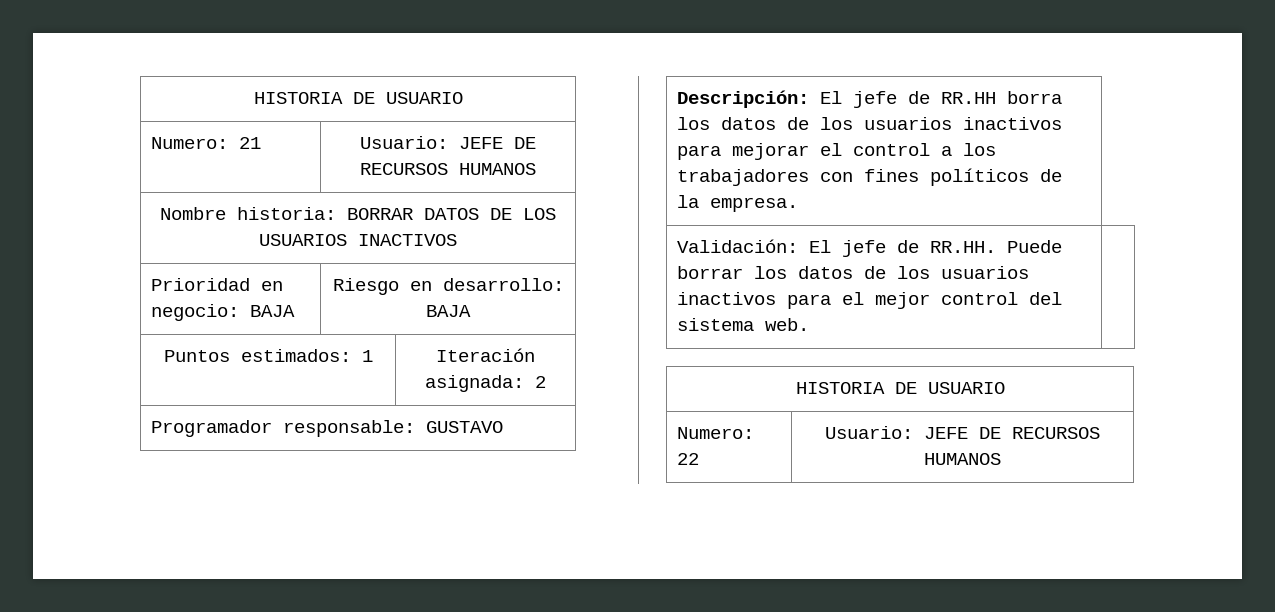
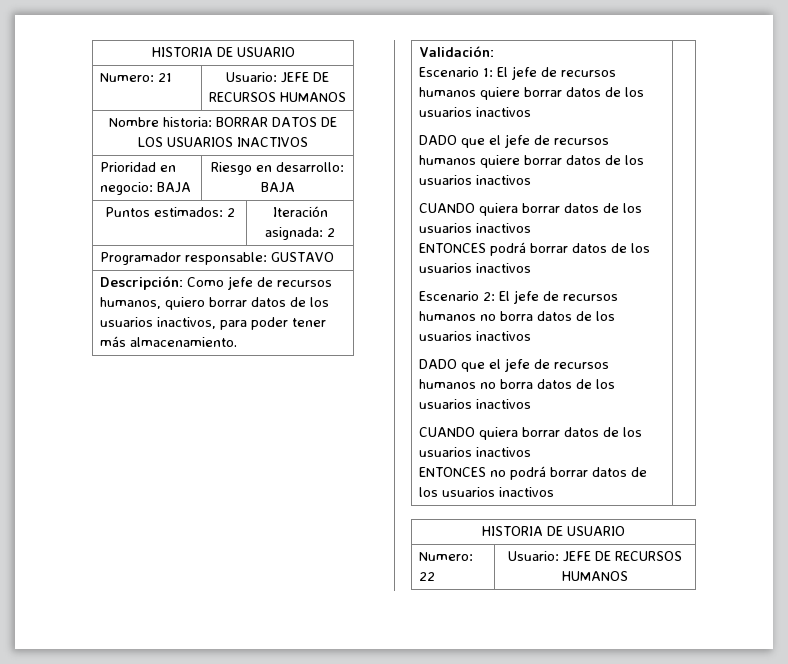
[361,350,373,362] 1 -> [226,208,235,217] 2
[819,91,1062,108] [676,117,1062,130] [676,143,996,160] [676,168,1062,186] [676,195,798,212] [676,239,1062,257] [676,266,1029,279] [676,292,1062,309] [676,318,809,331] El jefe de RR.HH borra los datos de los usuarios inactivos para mejorar el control a los trabajadores con fines políticos de la empresa. // Validación: El jefe de RR.HH. Puede borrar los datos de los usuarios inactivos para el mejor control del sistema web. -> [186,276,332,290] [99,297,329,310] [99,317,326,330] [99,336,237,347] [418,46,494,57] [418,66,616,80] [418,87,644,100] [418,107,531,117] [418,134,609,148] [418,155,644,168] [418,175,531,185] [418,203,642,216] [418,223,531,233] [418,242,650,256] [418,263,531,273] [418,290,618,304] [418,311,615,321] [418,331,531,341] [418,358,609,372] [418,379,615,389] [418,399,531,409] [418,427,642,440] [418,447,531,457] [418,466,647,480] [418,487,554,497] Como jefe de recursos humanos, quiero borrar datos de los usuarios inactivos, para poder tener más almacenamiento. // Validación: // Escenario 1: El jefe de recursos humanos quiere borrar datos de los usuarios inactivos // DADO que el jefe de recursos humanos quiere borrar datos de los usuarios inactivos // CUANDO quiera borrar datos de los usuarios inactivos // ENTONCES podrá borrar datos de los usuarios inactivos // Escenario 2: El jefe de recursos humanos no borra datos de los usuarios inactivos // DADO que el jefe de recursos humanos no borra datos de los usuarios inactivos // CUANDO quiera borrar datos de los usuarios inactivos // ENTONCES no podrá borrar datos de los usuarios inactivos

